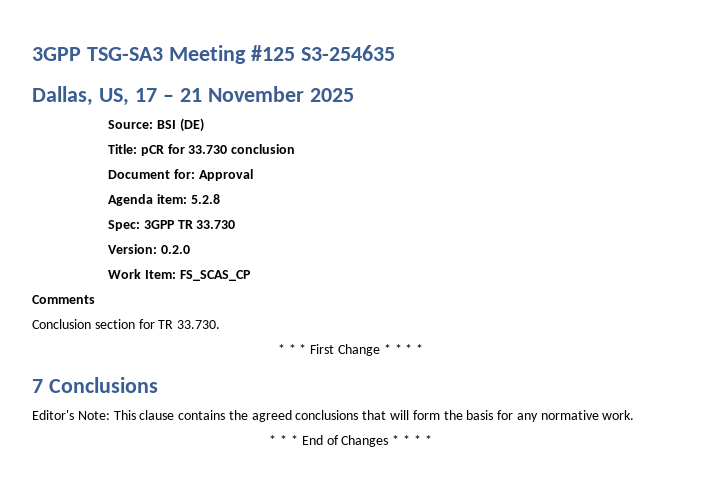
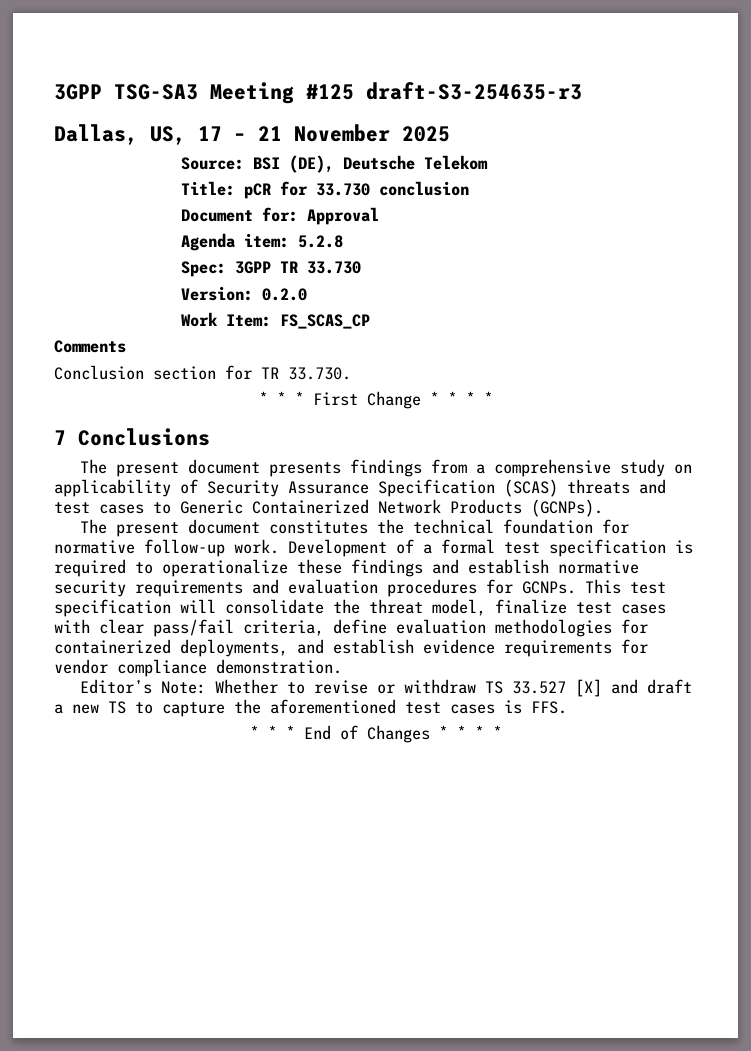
[300,45,395,61] S3-254635 -> [366,82,582,100] draft-S3-254635-r3
[179,118,204,132] (DE) -> [288,155,488,173] (DE), Deutsche Telekom
[32,410,635,422] Editor's Note: This clause contains the agreed conclusions that will form the basis for any normative work. -> [79,459,692,477] [54,479,666,497] [54,499,603,517] [79,519,629,537] [54,539,693,557] [54,559,639,577] [54,579,666,597] [54,599,666,617] [54,619,648,637] [54,639,648,657] [54,659,342,677] [79,679,692,697] [54,699,567,717] The present document presents findings from a comprehensive study on applicability of Security Assurance Specification (SCAS) threats and test cases to Generic Containerized Network Products (GCNPs). // The present document constitutes the technical foundation for normative follow-up work. Development of a formal test specification is required to operationalize these findings and establish normative security requirements and evaluation procedures for GCNPs. This test specification will consolidate the threat model, finalize test cases with clear pass/fail criteria, define evaluation methodologies for containerized deployments, and establish evidence requirements for vendor compliance demonstration. // Editor’s Note: Whether to revise or withdraw TS 33.527 [X] and draft a new TS to capture the aforementioned test cases is FFS.

